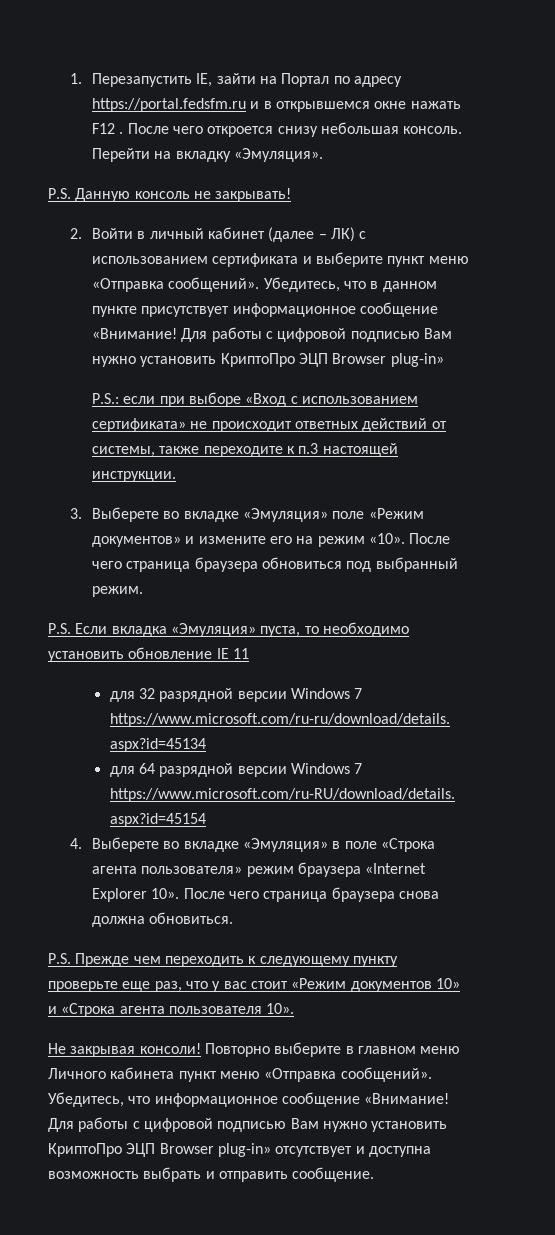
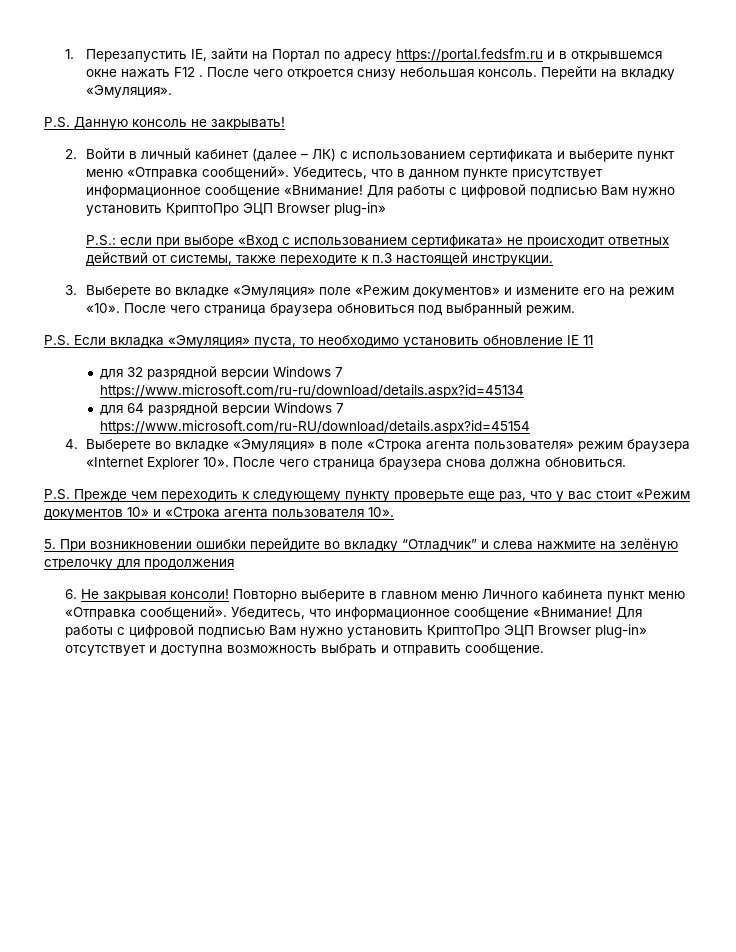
(295, 1008) none -> [44,538,678,552] [44,559,234,570] [64,589,77,599] 5. При возникновении ошибки перейдите во вкладку “Отладчик” и слева нажмите на зелёную стрелочку для продолжения // 6.

